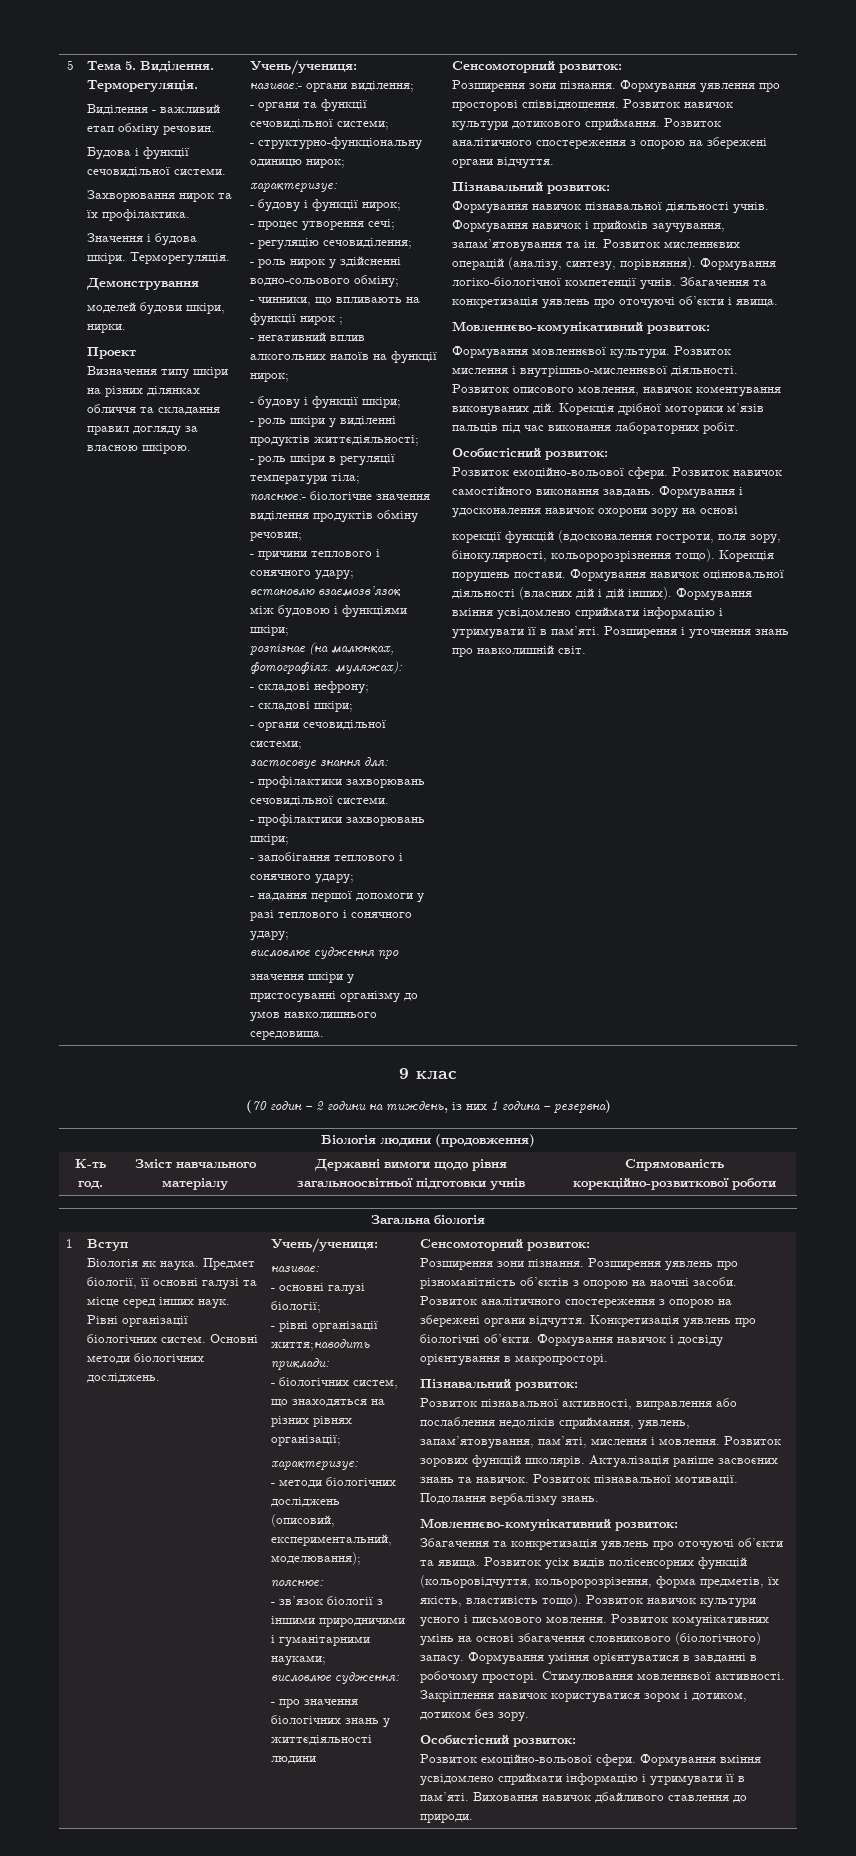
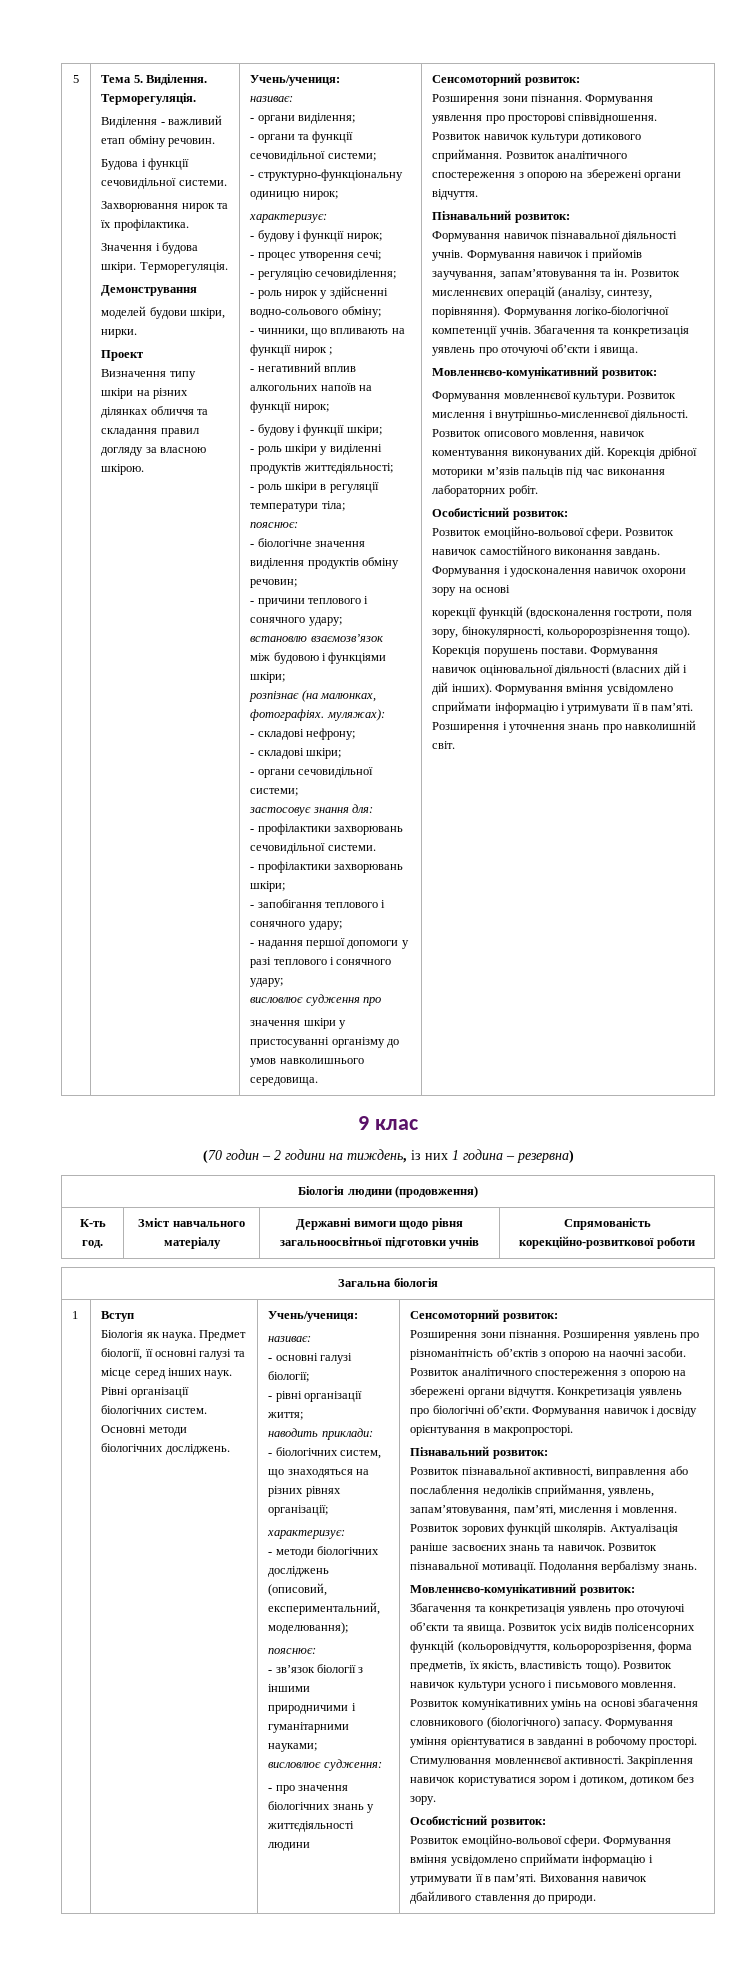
[249,83,302,89] називає:- -> [250,96,294,102] [250,118,255,121] називає: // -
[249,494,306,501] пояснює:- -> [250,522,299,528] [250,544,255,547] пояснює: // -
[270,1339,370,1351] життя;наводить -> [267,1412,304,1420] [268,1428,319,1437] життя; // наводить

